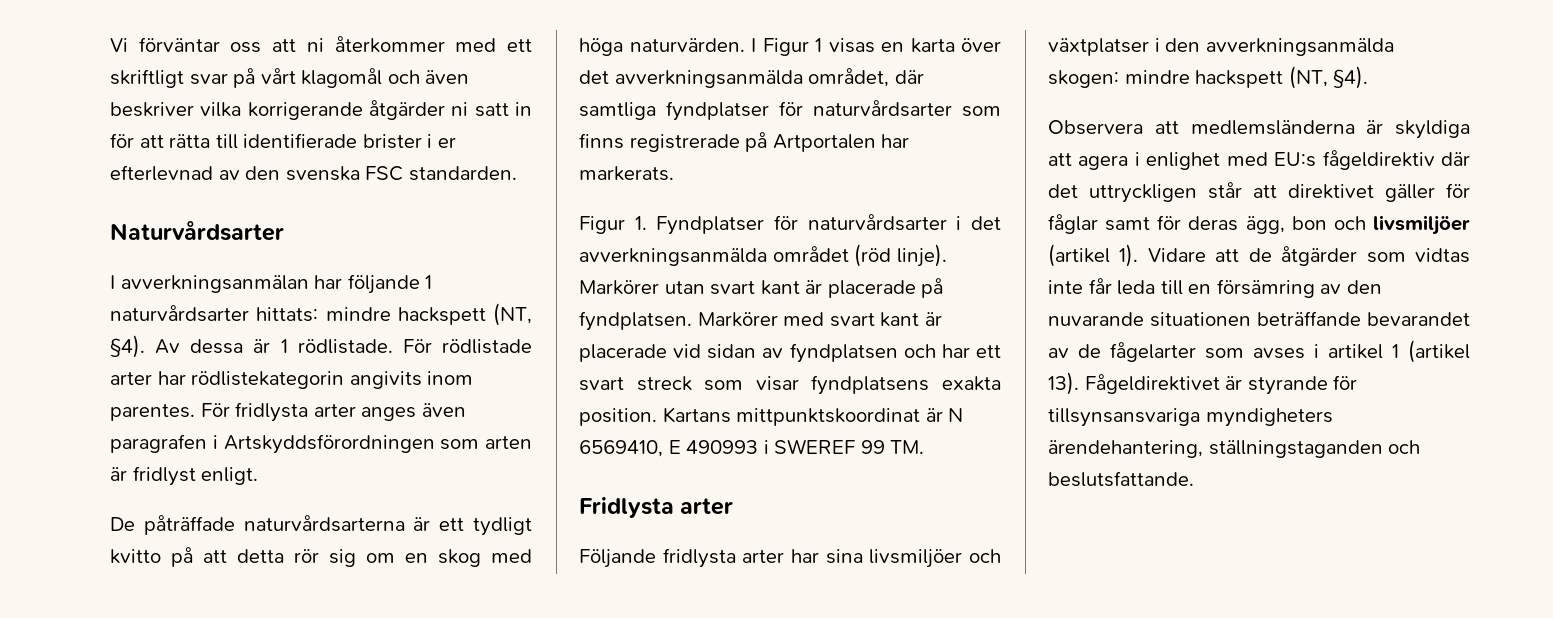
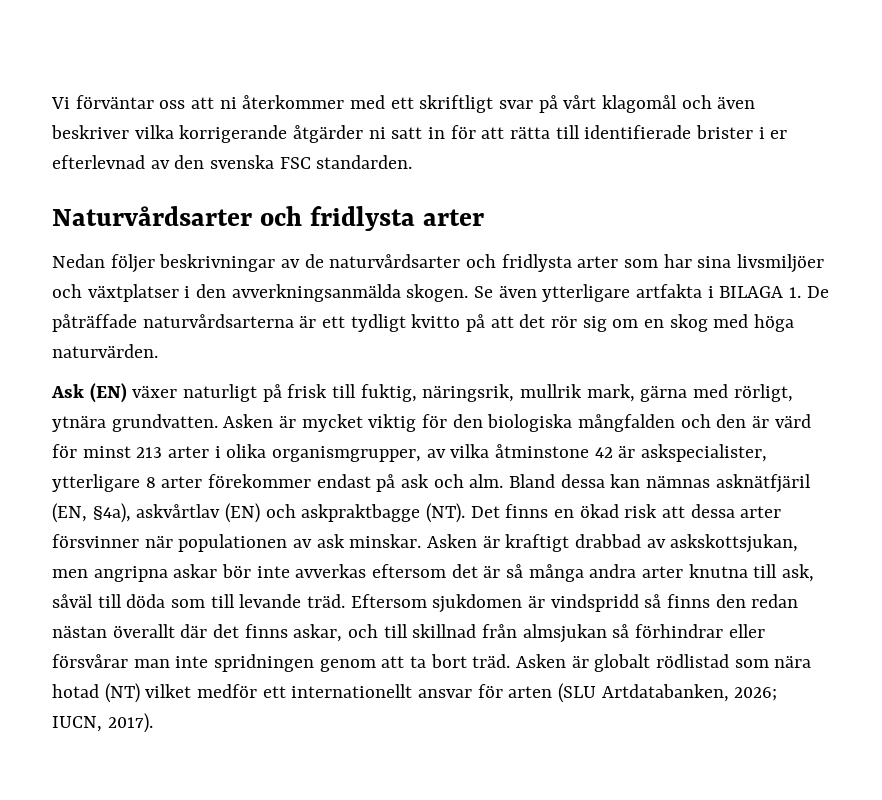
[110,274,433,294] [110,303,532,326] [110,335,532,358] [110,371,474,389] [110,402,466,422] [110,434,532,454] [110,466,259,486] // I avverkningsanmälan har följande 1 naturvårdsarter hittats: mindre hackspett (NT, §4). Av dessa är 1 rödlistade. För rödlistade arter har rödlistekategorin angivits inom parentes. För fridlysta arter anges även paragrafen i Artskyddsförordningen som arten är fridlyst enligt. // -> [259,206,484,231] [52,254,825,273] [52,284,802,302] och fridlysta arter // Nedan följer beskrivningar av de naturvårdsarter och fridlysta arter som har sina livsmiljöer och växtplatser i den avverkningsanmälda skogen. Se även ytterligare artfakta i BILAGA 1.
[237,549,284,563] detta -> [519,314,546,328] det
[751,38,1001,56] [579,68,924,88] [579,100,1001,121] [579,132,910,152] [579,166,674,181] [579,214,1001,235] [579,244,947,267] [579,278,944,298] [579,311,942,331] [579,343,1001,363] [579,375,1001,395] [579,407,964,426] [579,439,925,457] [579,497,734,518] [579,548,1001,568] [1048,38,1394,56] [1048,66,1369,89] [1048,120,1470,139] [1048,150,1470,170] [1048,182,1470,203] [1048,214,1470,235] [1048,244,1470,267] [1048,278,1382,298] [1048,311,1470,327] [1048,340,1470,363] [1048,372,1358,395] [1048,408,1333,427] [1048,440,1421,458] [1048,471,1194,487] I Figur 1 visas en karta över det avverkningsanmälda området, där samtliga fyndplatser för naturvårdsarter som finns registrerade på Artportalen har markerats. // Figur 1. Fyndplatser för naturvårdsarter i det avverkningsanmälda området (röd linje). Markörer utan svart kant är placerade på fyndplatsen. Markörer med svart kant är placerade vid sidan av fyndplatsen och har ett svart streck som visar fyndplatsens exakta position. Kartans mittpunktskoordinat är N 6569410, E 490993 i SWEREF 99 TM. // Fridlysta arter // Följande fridlysta arter har sina livsmiljöer och växtplatser i den avverkningsanmälda skogen: mindre hackspett (NT, §4). // Observera att medlemsländerna är skyldiga att agera i enlighet med EU:s fågeldirektiv där det uttryckligen står att direktivet gäller för fåglar samt för deras ägg, bon och livsmiljöer (artikel 1). Vidare att de åtgärder som vidtas inte får leda till en försämring av den nuvarande situationen beträffande bevarandet av de fågelarter som avses i artikel 1 (artikel 13). Fågeldirektivet är styrande för tillsynsansvariga myndigheters ärendehantering, ställningstaganden och beslutsfattande. -> [51,383,793,403] [52,414,811,432] [52,444,768,462] [52,474,811,493] [52,503,782,523] [52,534,799,553] [52,564,815,582] [52,594,799,613] [52,624,765,643] [52,654,812,672] [52,683,778,703] [52,713,153,733] // Ask (EN) växer naturligt på frisk till fuktig, näringsrik, mullrik mark, gärna med rörligt, ytnära grundvatten. Asken är mycket viktig för den biologiska mångfalden och den är värd för minst 213 arter i olika organismgrupper, av vilka åtminstone 42 är askspecialister, ytterligare 8 arter förekommer endast på ask och alm. Bland dessa kan nämnas asknätfjäril (EN, §4a), askvårtlav (EN) och askpraktbagge (NT). Det finns en ökad risk att dessa arter försvinner när populationen av ask minskar. Asken är kraftigt drabbad av askskottsjukan, men angripna askar bör inte avverkas eftersom det är så många andra arter knutna till ask, såväl till döda som till levande träd. Eftersom sjukdomen är vindspridd så finns den redan nästan överallt där det finns askar, och till skillnad från almsjukan så förhindrar eller försvårar man inte spridningen genom att ta bort träd. Asken är globalt rödlistad som nära hotad (NT) vilket medför ett internationellt ansvar för arten (SLU Artdatabanken, 2026; IUCN, 2017).

